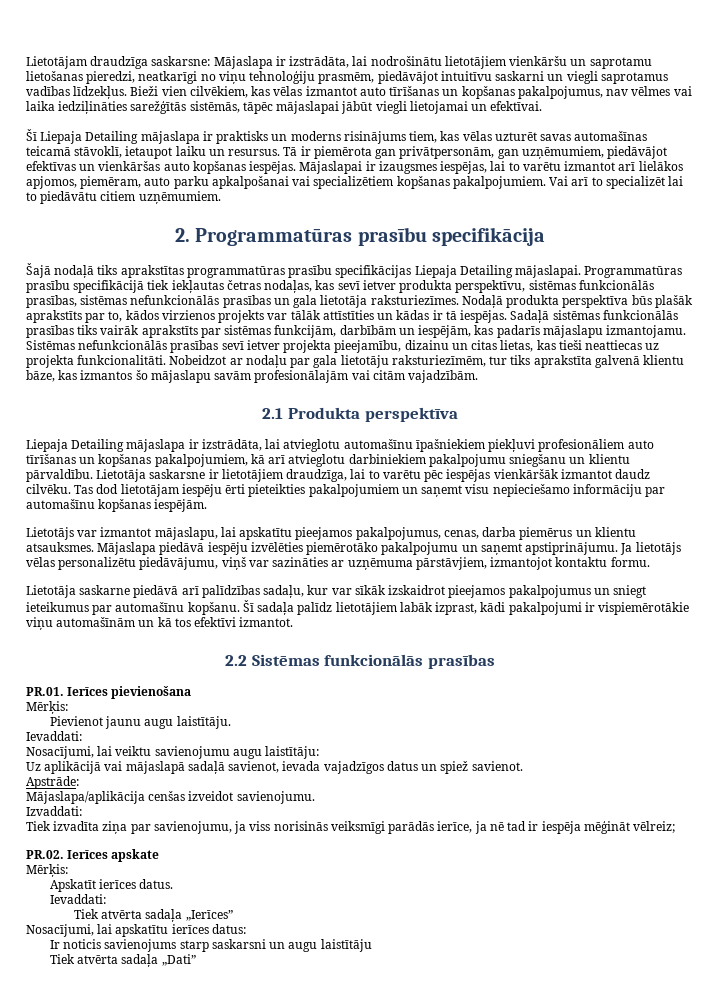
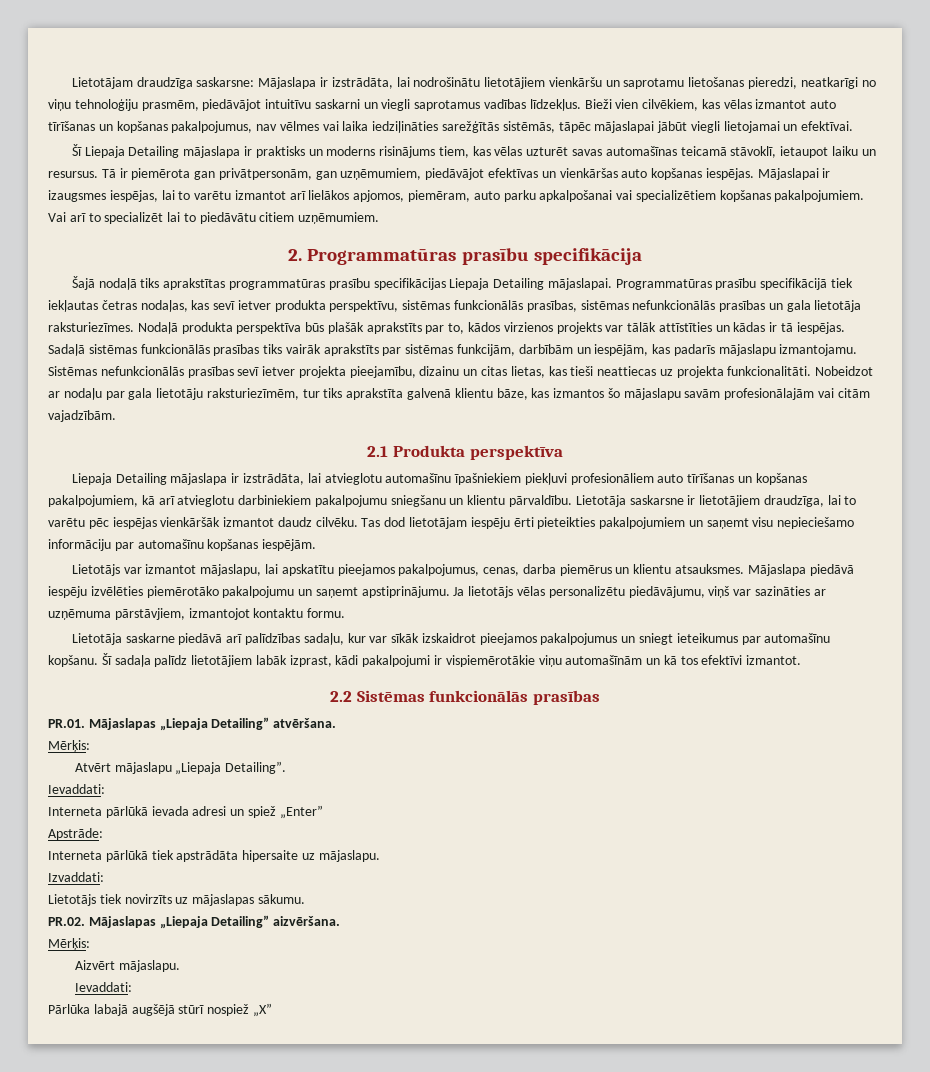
[67,686,192,699] [26,701,68,714] [49,716,231,729] [26,731,82,741] [26,746,320,759] [26,761,418,774] Ierīces pievienošana // Mērķis: // Pievienot jaunu augu laistītāju. // Ievaddati: // Nosacījumi, lai veiktu savienojumu augu laistītāju: // Uz aplikācijā vai mājaslapā sadaļā savienot, ievada vajadzīgos datus -> [88,717,337,731] [48,740,90,752] [74,761,287,775] [48,784,105,794] [48,806,227,818] Mājaslapas „Liepaja Detailing” atvēršana. // Mērķis: // Atvērt mājaslapu „Liepaja Detailing”. // Ievaddati: // Interneta pārlūkā ievada adresi
[471,761,523,771] savienot. -> [279,805,323,819] „Enter”
[26,791,315,804] [26,806,82,816] [26,821,676,834] [26,849,160,862] [26,864,68,877] [49,879,174,892] [49,894,106,904] [73,909,233,922] [26,924,246,937] [49,939,372,952] [49,954,196,967] Mājaslapa/aplikācija cenšas izveidot savienojumu. // Izvaddati: // Tiek izvadīta ziņa par savienojumu, ja viss norisinās veiksmīgi parādās ierīce, ja nē tad ir iespēja mēģināt vēlreiz; // PR.02. Ierīces apskate // Mērķis: // Apskatīt ierīces datus. // Ievaddati: // Tiek atvērta sadaļa „Ierīces” // Nosacījumi, lai apskatītu ierīces datus: // Ir noticis savienojums starp saskarsni un augu laistītāju // Tiek atvērta sadaļa „Dati” -> [48,850,380,862] [48,872,104,882] [48,894,305,906] [48,915,341,929] [48,938,90,950] [74,960,180,972] [74,982,132,992] [48,1003,272,1017] Interneta pārlūkā tiek apstrādāta hipersaite uz mājaslapu. // Izvaddati: // Lietotājs tiek novirzīts uz mājaslapas sākumu. // PR.02. Mājaslapas „Liepaja Detailing” aizvēršana. // Mērķis: // Aizvērt mājaslapu. // Ievaddati: // Pārlūka labajā augšējā stūrī nospiež „X”

